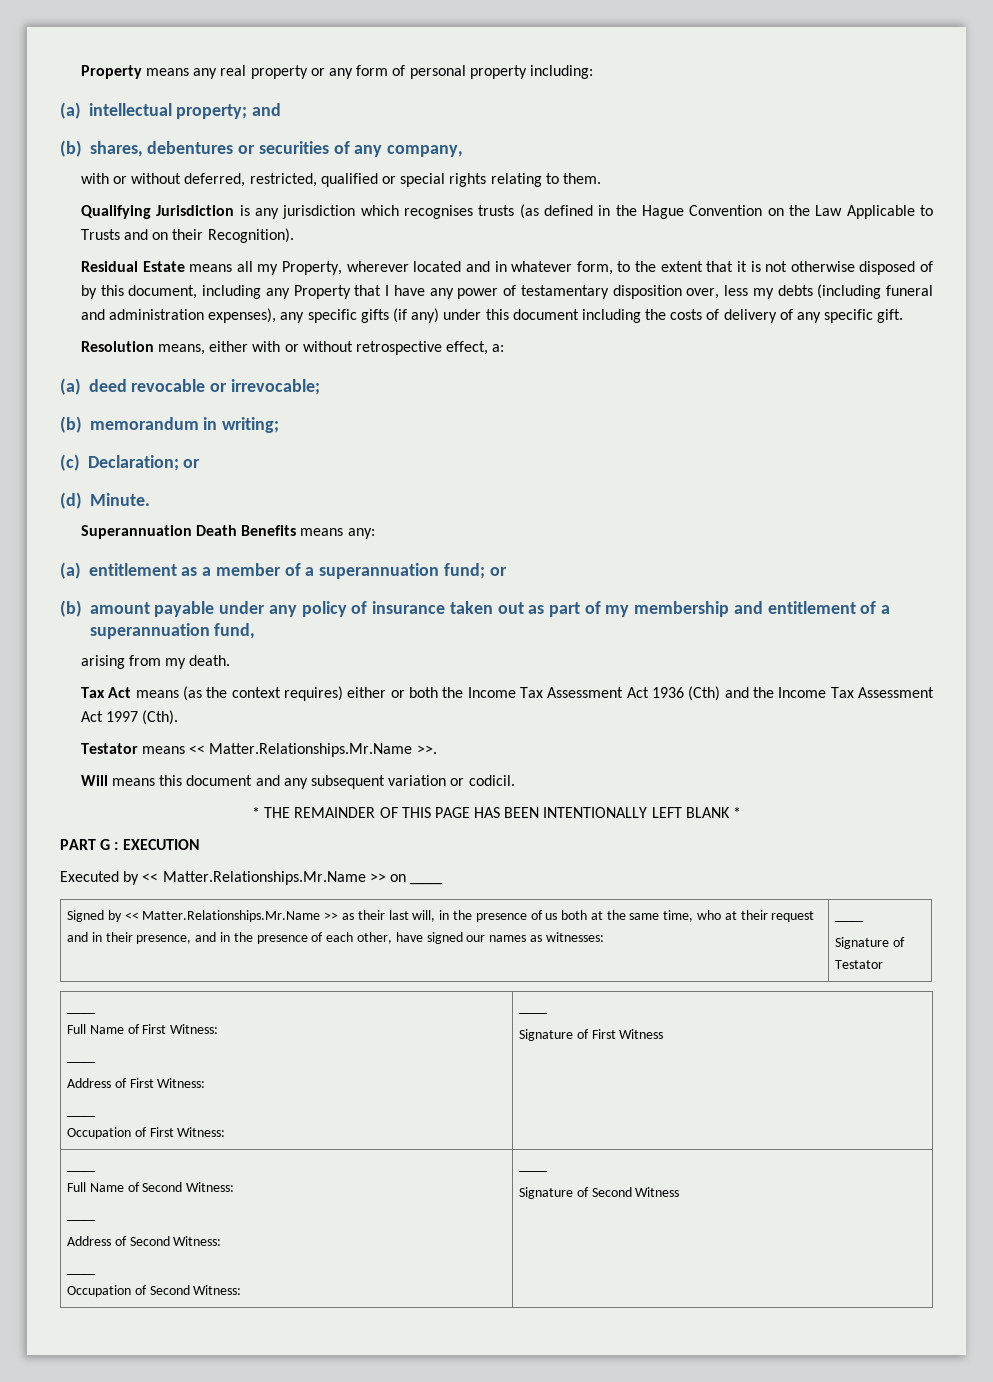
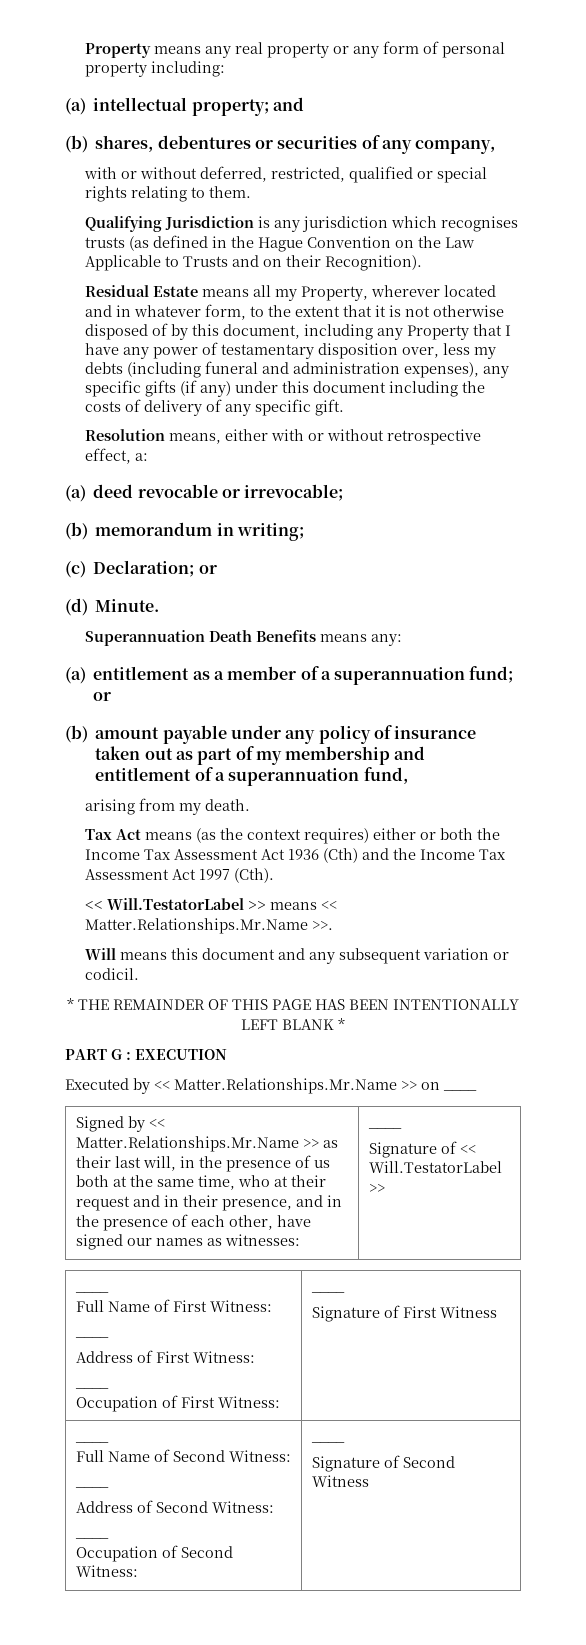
[80,743,138,754] Testator -> [84,898,266,910] << Will.TestatorLabel >>
[835,960,884,969] Testator -> [459,1145,476,1154] [368,1161,502,1173] [368,1184,385,1193] << Will.TestatorLabel >>

